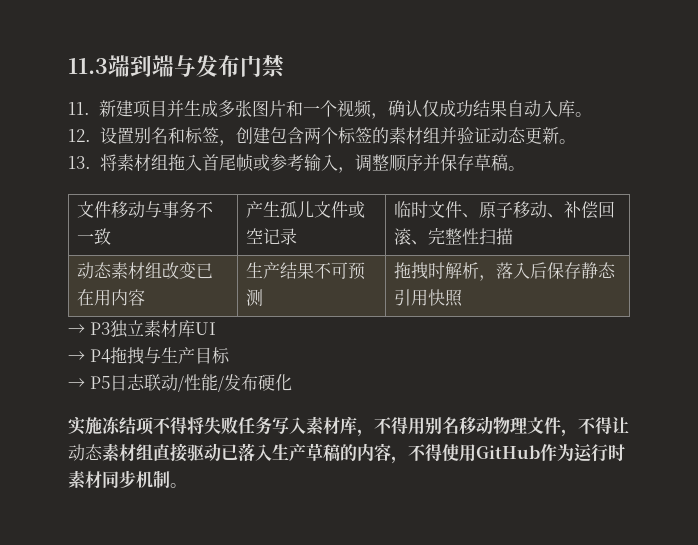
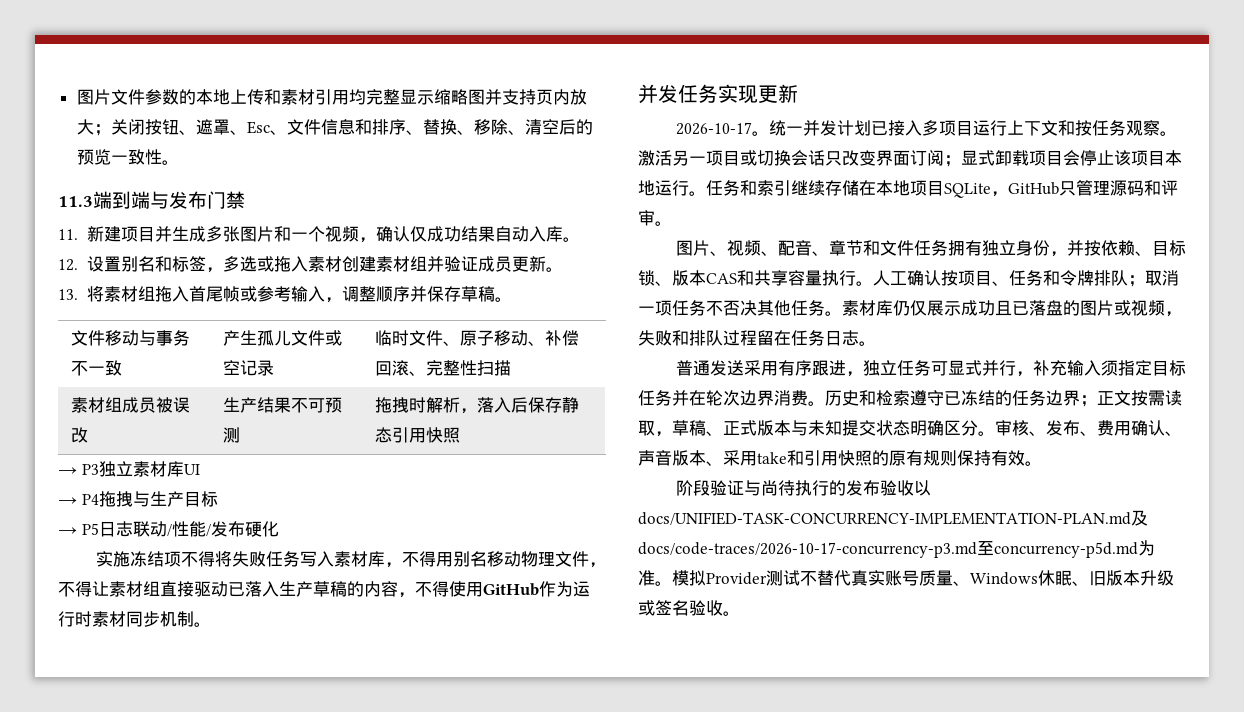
(68, 66) none -> [76,89,587,105] [76,119,593,136] [76,149,179,165] 图片文件参数的本地上传和素材引用均完整显示缩略图并支持页内放大；关闭按钮、遮罩、Esc、文件信息和排序、替换、移除、清空后的预览一致性。 //
[235,127,389,144] 创建包含两个标签的 -> [222,256,376,272] 多选或拖入素材创建
[490,127,526,144] 动态 -> [477,256,512,272] 成员
[77,262,214,280] [77,289,146,306] 动态素材组改变已在用内容 -> [71,397,191,413] [71,427,89,443] 素材组成员被误改
[68,444,103,461] 动态 -> (109, 588) none
(187, 485) none -> [638,84,798,104] [675,120,1177,136] [638,150,1182,167] [638,180,1178,198] [638,210,672,226] [675,240,1186,257] [638,270,1179,287] [638,300,1182,317] [638,330,876,346] [675,360,1186,377] [638,390,1182,407] [638,420,1182,437] [638,450,1042,466] [675,480,931,496] [638,510,1148,526] [638,540,1155,558] [638,570,1174,586] [638,600,740,616] // 并发任务实现更新 // 2026-10-17。统一并发计划已接入多项目运行上下文和按任务观察。激活另一项目或切换会话只改变界面订阅；显式卸载项目会停止该项目本地运行。任务和索引继续存储在本地项目SQLite，GitHub只管理源码和评审。 // 图片、视频、配音、章节和文件任务拥有独立身份，并按依赖、目标锁、版本CAS和共享容量执行。人工确认按项目、任务和令牌排队；取消一项任务不否决其他任务。素材库仍仅展示成功且已落盘的图片或视频，失败和排队过程留在任务日志。 // 普通发送采用有序跟进，独立任务可显式并行，补充输入须指定目标任务并在轮次边界消费。历史和检索遵守已冻结的任务边界；正文按需读取，草稿、正式版本与未知提交状态明确区分。审核、发布、费用确认、声音版本、采用take和引用快照的原有规则保持有效。 // 阶段验证与尚待执行的发布验收以docs/UNIFIED-TASK-CONCURRENCY-IMPLEMENTATION-PLAN.md及docs/code-traces/2026-10-17-concurrency-p3.md至concurrency-p5d.md为准。模拟Provider测试不替代真实账号质量、Windows休眠、旧版本升级或签名验收。

